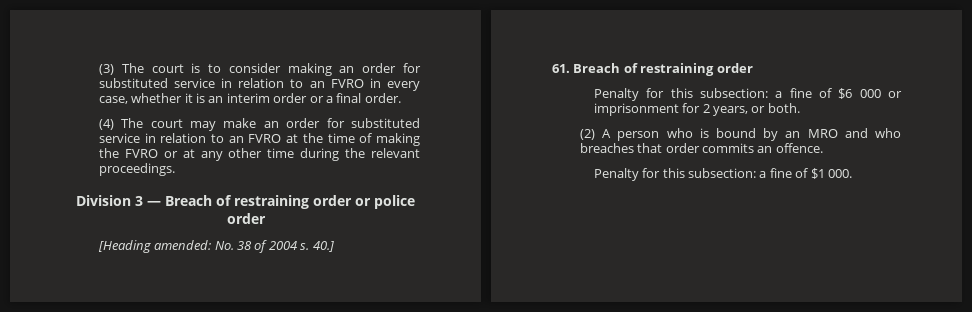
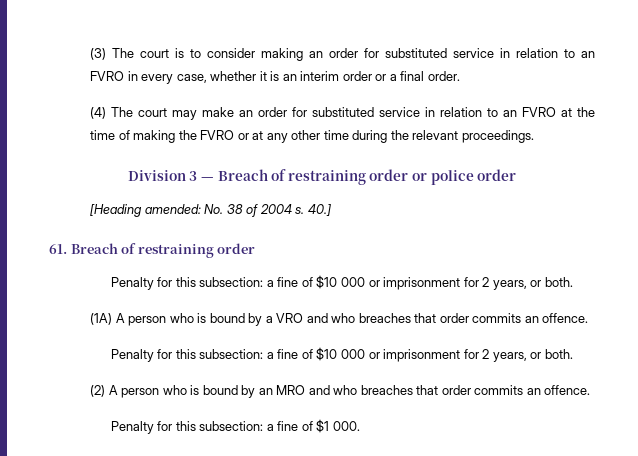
[838,88,853,99] $6 -> [316,275,573,290] [90,313,589,326] [110,347,338,362] $10 000 or imprisonment for 2 years, or both. // (1A) A person who is bound by a VRO and who breaches that order commits an offence. // Penalty for this subsection: a fine of $10

